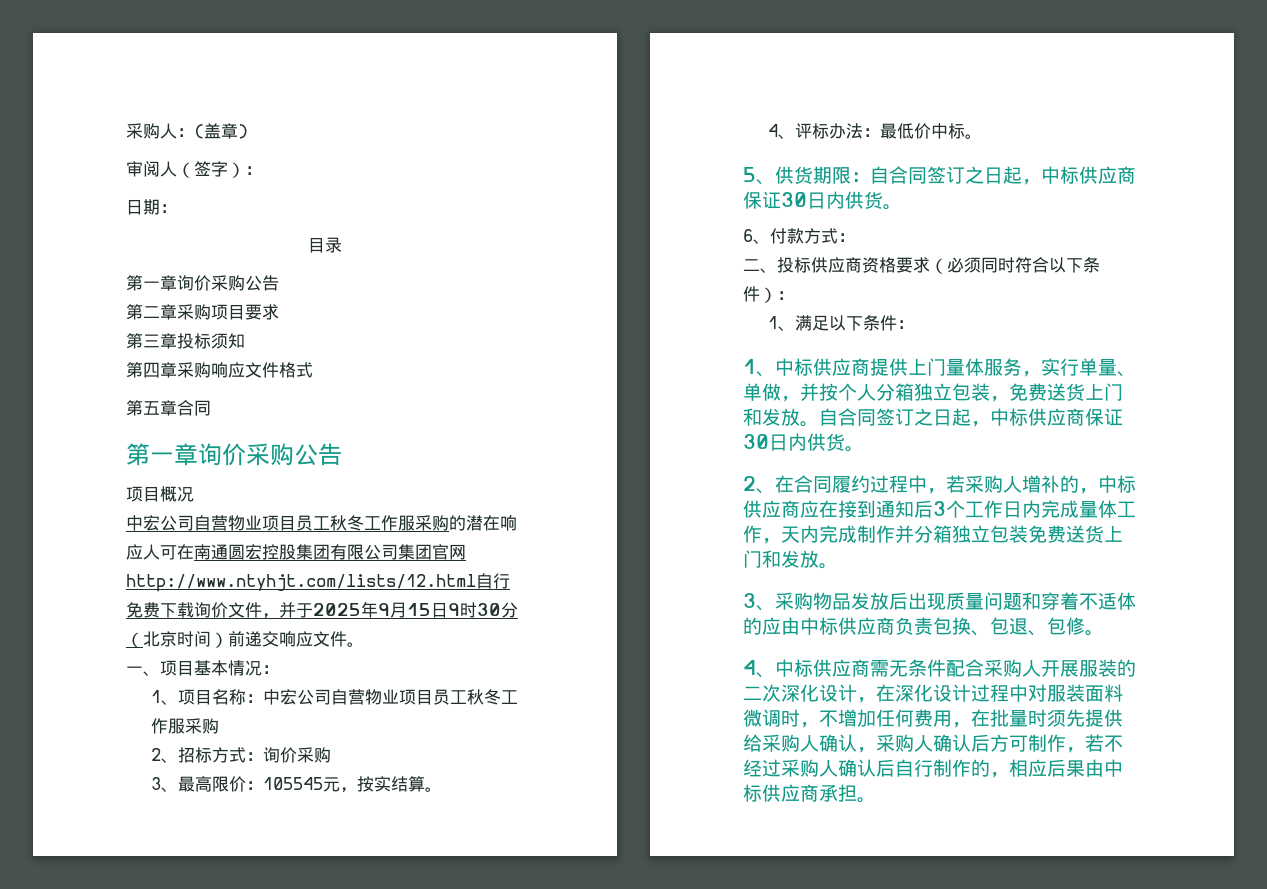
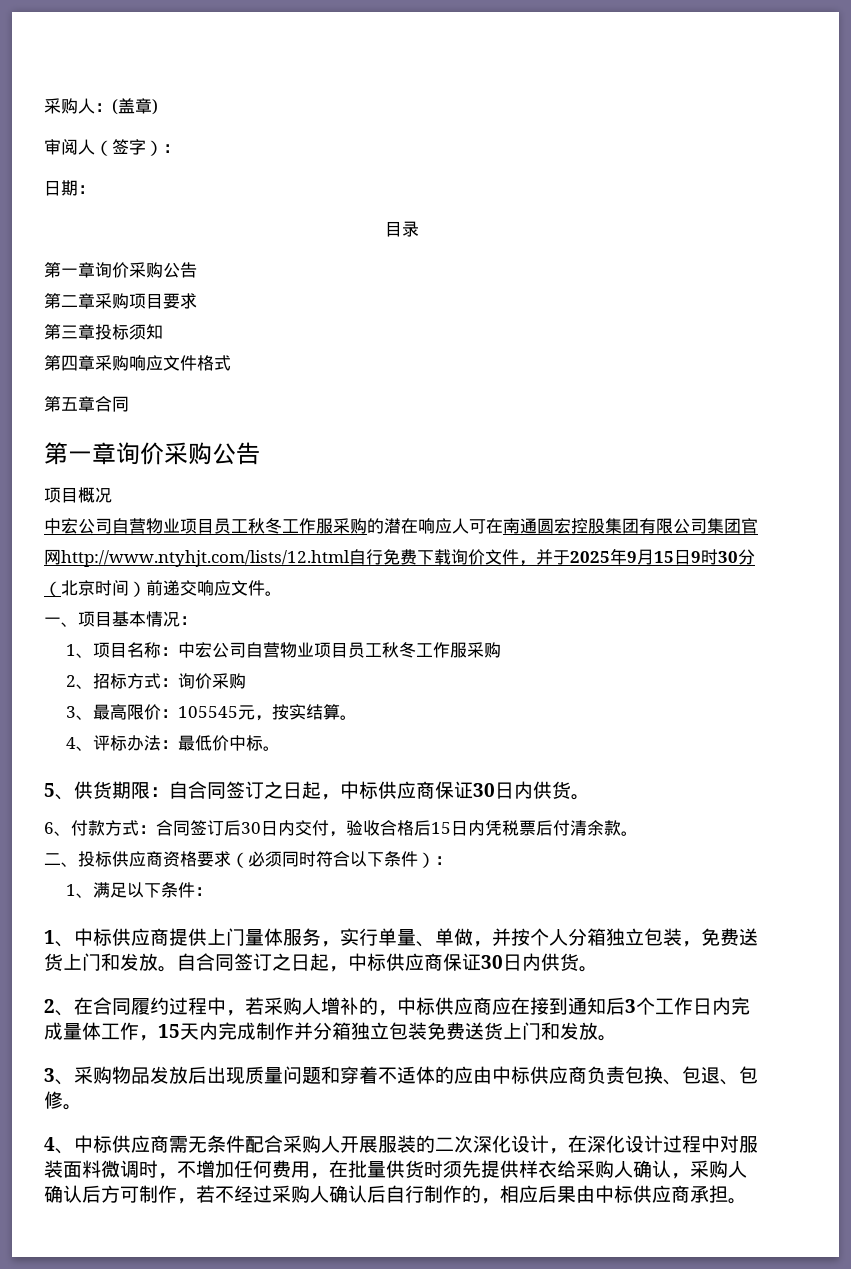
(855, 237) none -> [156,820,638,837] 合同签订后30日内交付，验收合格后15日内凭税票后付清余款。
(781, 541) none -> [158,1024,180,1038] 15
(1028, 718) none -> [386,1160,424,1178] 供货
(1123, 718) none -> [519,1160,557,1178] 样衣

